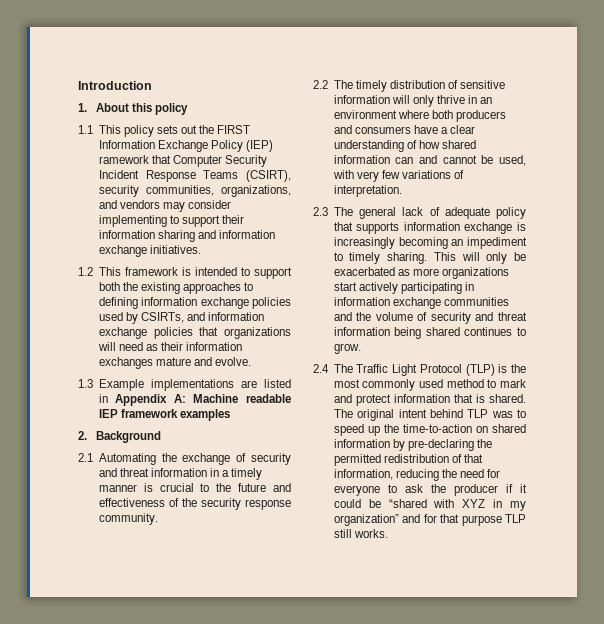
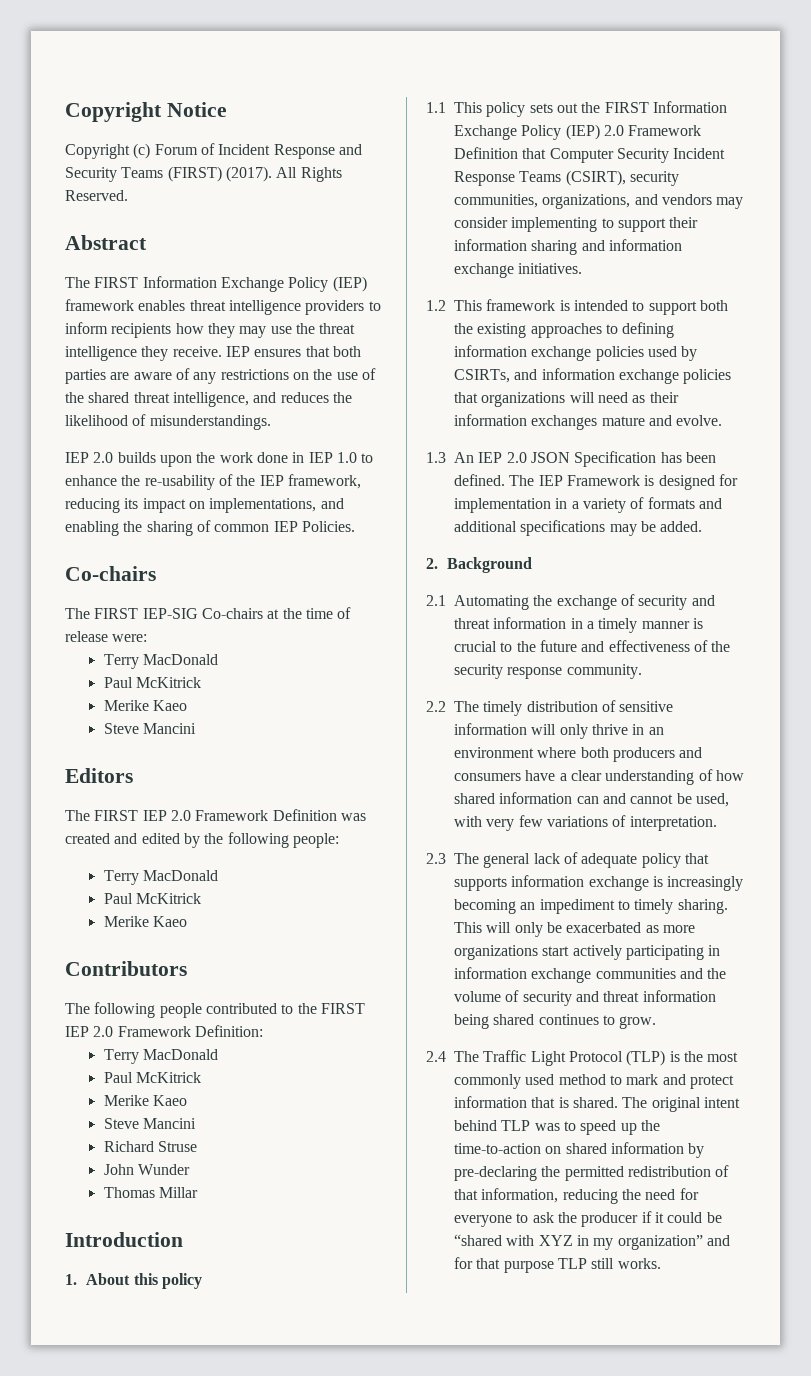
(78, 85) none -> [65,102,227,122] [65,143,362,159] [65,166,342,182] [65,190,128,201] [65,235,147,250] [65,276,367,292] [65,299,381,315] [65,322,356,338] [65,346,361,361] [65,368,376,384] [65,392,352,407] [65,414,271,430] [65,452,374,467] [65,474,361,490] [65,498,344,513] [65,520,355,536] [65,566,156,581] [65,607,352,619] [65,631,148,642] [103,654,219,669] [103,677,202,688] [103,700,188,711] [103,723,197,734] [65,768,133,783] [65,809,366,821] [65,832,339,848] [103,870,219,885] [103,893,202,904] [103,916,188,927] [65,961,187,976] [65,1002,365,1018] [65,1025,263,1037] [103,1049,219,1064] [103,1072,202,1083] [103,1095,188,1106] [103,1118,197,1129] [103,1141,198,1152] [103,1164,191,1175] [103,1187,199,1198] Copyright Notice // Copyright (c) Forum of Incident Response and Security Teams (FIRST) (2017). All Rights Reserved. // Abstract // The FIRST Information Exchange Policy (IEP) framework enables threat intelligence providers to inform recipients how they may use the threat intelligence they receive. IEP ensures that both parties are aware of any restrictions on the use of the shared threat intelligence, and reduces the likelihood of misunderstandings. // IEP 2.0 builds upon the work done in IEP 1.0 to enhance the re-usability of the IEP framework, reducing its impact on implementations, and enabling the sharing of common IEP Policies. // Co-chairs // The FIRST IEP-SIG Co-chairs at the time of release were: // Terry MacDonald // Paul McKitrick // Merike Kaeo // Steve Mancini // Editors // The FIRST IEP 2.0 Framework Definition was created and edited by the following people: // Terry MacDonald // Paul McKitrick // Merike Kaeo // Contributors // The following people contributed to the FIRST IEP 2.0 Framework Definition: // Terry MacDonald // Paul McKitrick // Merike Kaeo // Steve Mancini // Richard Struse // John Wunder // Thomas Millar //
[98,155,149,164] ramework -> [603,125,702,136] [454,147,518,159] 2.0 Framework Definition
[98,379,291,391] [98,394,291,406] [98,409,230,421] Example implementations are listed in Appendix A: Machine readable IEP framework examples -> [454,451,716,467] [454,474,738,490] [454,497,722,513] [454,520,703,536] An IEP 2.0 JSON Specification has been defined. The IEP Framework is designed for implementation in a variety of formats and additional specifications may be added.

